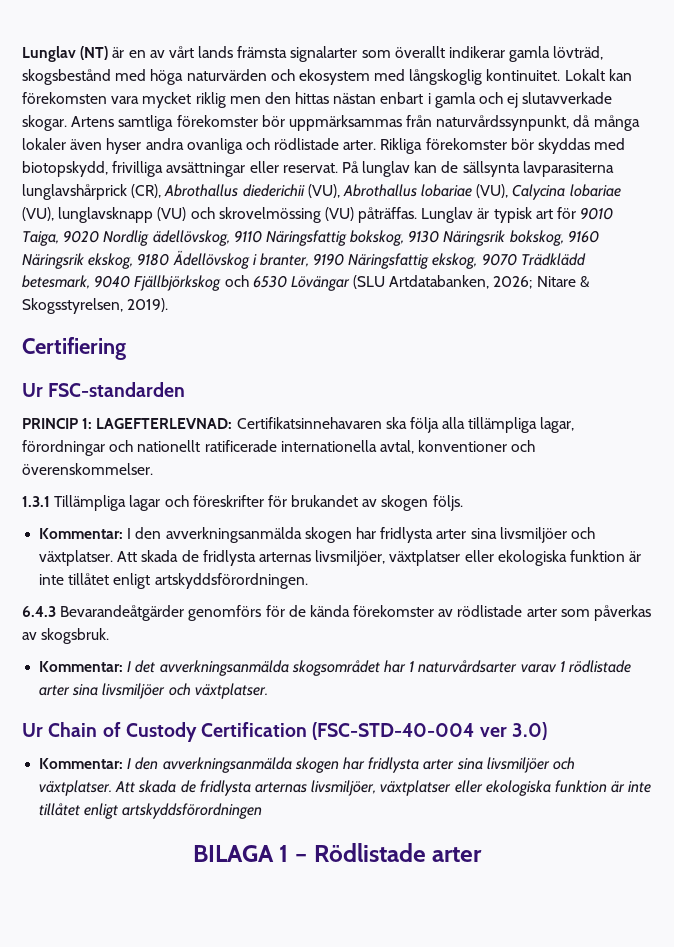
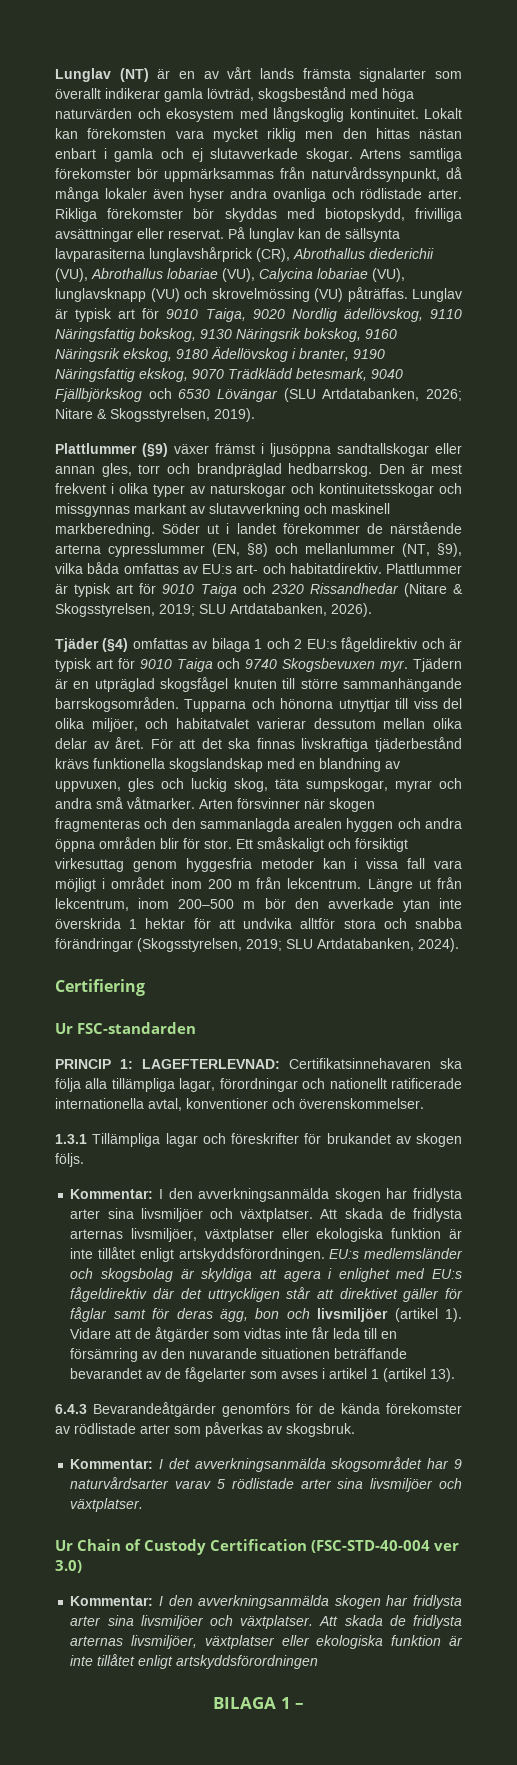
(169, 305) none -> [55,443,462,457] [55,463,462,477] [55,483,462,497] [55,503,390,517] [55,522,462,537] [55,543,462,557] [55,562,462,574] [55,583,463,597] [55,603,372,617] [55,637,463,652] [55,658,462,672] [55,677,462,692] [55,697,462,712] [55,718,462,732] [55,737,462,752] [55,758,400,772] [55,778,462,792] [55,797,375,812] [55,818,462,832] [55,837,408,852] [55,858,462,872] [55,877,462,892] [55,898,462,912] [55,918,463,929] [55,938,459,952] // Plattlummer (§9) växer främst i ljusöppna sandtallskogar eller annan gles, torr och brandpräglad hedbarrskog. Den är mest frekvent i olika typer av naturskogar och kontinuitetsskogar och missgynnas markant av slutavverkning och maskinell markberedning. Söder ut i landet förekommer de närstående arterna cypresslummer (EN, §8) och mellanlummer (NT, §9), vilka båda omfattas av EU:s art- och habitatdirektiv. Plattlummer är typisk art för 9010 Taiga och 2320 Rissandhedar (Nitare & Skogsstyrelsen, 2019; SLU Artdatabanken, 2026). // Tjäder (§4) omfattas av bilaga 1 och 2 EU:s fågeldirektiv och är typisk art för 9010 Taiga och 9740 Skogsbevuxen myr. Tjädern är en utpräglad skogsfågel knuten till större sammanhängande barrskogsområden. Tupparna och hönorna utnyttjar till viss del olika miljöer, och habitatvalet varierar dessutom mellan olika delar av året. För att det ska finnas livskraftiga tjäderbestånd krävs funktionella skogslandskap med en blandning av uppvuxen, gles och luckig skog, täta sumpskogar, myrar och andra små våtmarker. Arten försvinner när skogen fragmenteras och den sammanlagda arealen hyggen och andra öppna områden blir för stor. Ett småskaligt och försiktigt virkesuttag genom hyggesfria metoder kan i vissa fall vara möjligt i området inom 200 m från lekcentrum. Längre ut från lekcentrum, inom 200–500 m bör den avverkade ytan inte överskrida 1 hektar för att undvika alltför stora och snabba förändringar (Skogsstyrelsen, 2019; SLU Artdatabanken, 2024).
(308, 581) none -> [329,1248,464,1259] [70,1268,462,1282] [70,1287,463,1302] [70,1307,462,1322] [70,1327,398,1342] [70,1348,408,1362] [70,1367,456,1382] EU:s medlemsländer och skogsbolag är skyldiga att agera i enlighet med EU:s fågeldirektiv där det uttryckligen står att direktivet gäller för fåglar samt för deras ägg, bon och livsmiljöer (artikel 1). Vidare att de åtgärder som vidtas inte får leda till en försämring av den nuvarande situationen beträffande bevarandet av de fågelarter som avses i artikel 1 (artikel 13).
[409,661,415,672] 1 -> [454,1459,462,1469] 9
[559,661,565,672] 1 -> [217,1479,225,1489] 5
[313,843,483,862] Rödlistade arter -> (304, 1706) none

